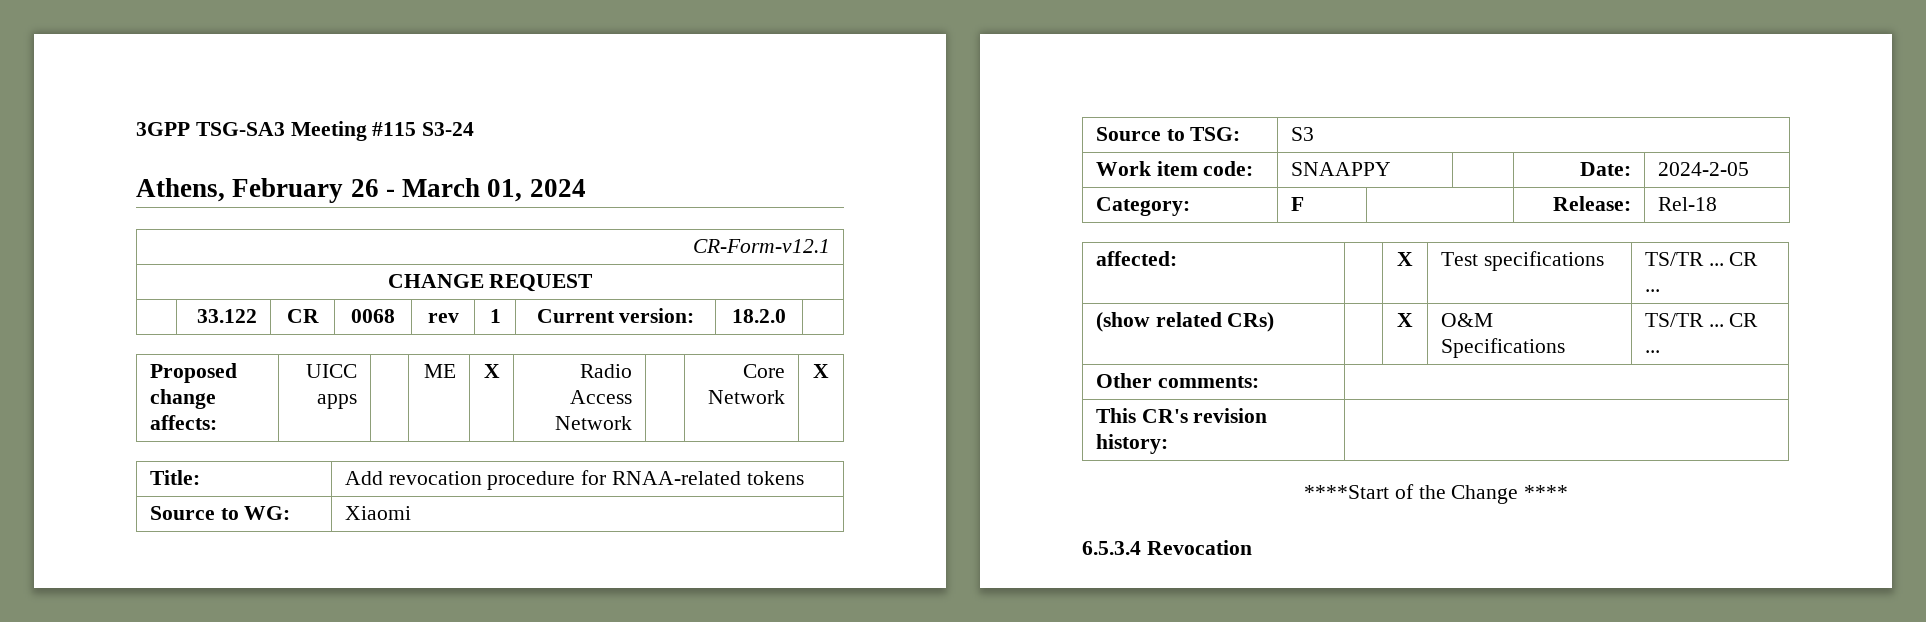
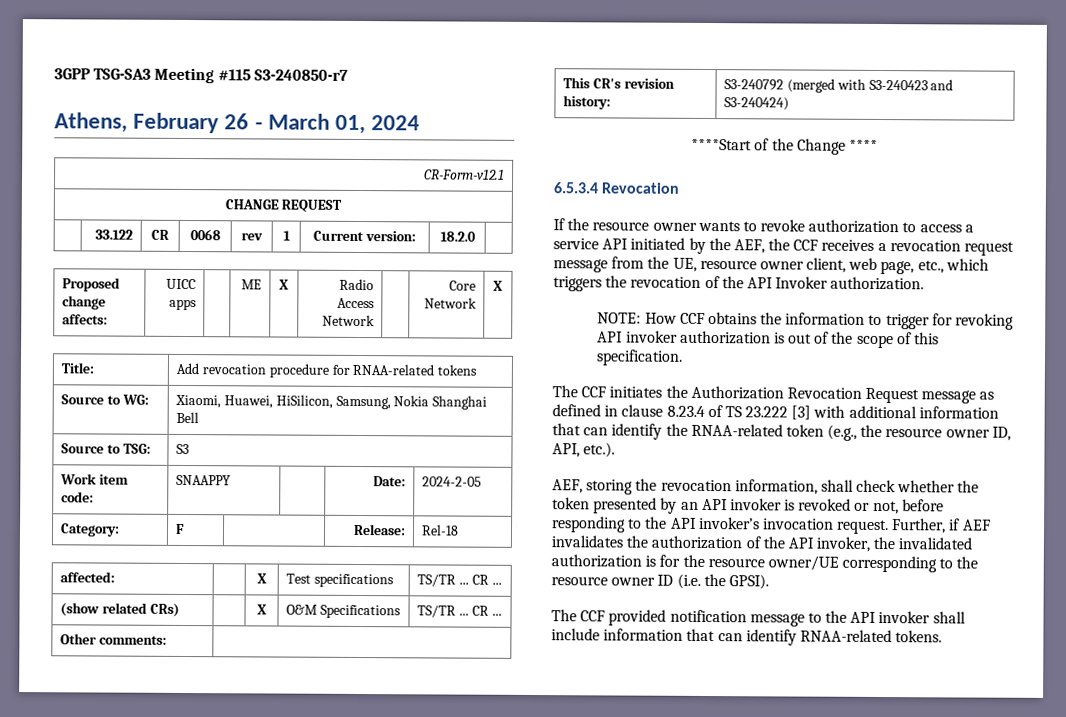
[422,122,475,136] S3-24 -> [253,69,348,81] S3-240850-r7
[344,506,411,520] Xiaomi -> [175,394,488,410] [176,411,200,424] Xiaomi, Huawei, HiSilicon, Samsung, Nokia Shanghai Bell
(1168, 444) none -> [724,78,954,93] [724,97,790,111] S3-240792 (merged with S3-240423 and S3-240424)
(1252, 547) none -> [553,218,974,234] [553,237,1015,256] [553,256,989,275] [553,275,925,292] [597,312,1014,330] [597,330,939,349] [596,349,684,366] [552,385,995,404] [552,404,999,420] [552,423,1011,441] [552,442,616,458] [552,478,980,495] [552,497,944,515] [552,516,991,535] [551,535,973,552] [551,554,979,573] [551,573,769,590] [551,609,966,627] [551,628,943,646] // If the resource owner wants to revoke authorization to access a service API initiated by the AEF, the CCF receives a revocation request message from the UE, resource owner client, web page, etc., which triggers the revocation of the API Invoker authorization. // NOTE: How CCF obtains the information to trigger for revoking API invoker authorization is out of the scope of this specification. // The CCF initiates the Authorization Revocation Request message as defined in clause 8.23.4 of TS 23.222 [3] with additional information that can identify the RNAA-related token (e.g., the resource owner ID, API, etc.). // AEF, storing the revocation information, shall check whether the token presented by an API invoker is revoked or not, before responding to the API invoker’s invocation request. Further, if AEF invalidates the authorization of the API invoker, the invalidated authorization is for the resource owner/UE corresponding to the resource owner ID (i.e. the GPSI). // The CCF provided notification message to the API invoker shall include information that can identify RNAA-related tokens.

